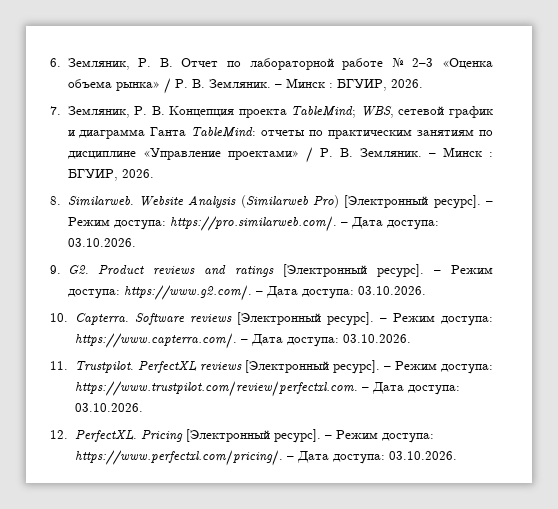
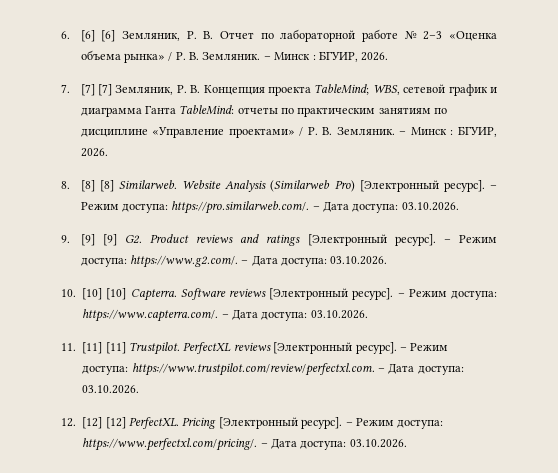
(61, 62) none -> [80,30,116,42] [6] [6]
(61, 110) none -> [80,84,112,96] [7] [7]
(61, 200) none -> [80,180,114,192] [8] [8]
(61, 269) none -> [80,234,117,246] [9] [9]
(68, 317) none -> [82,288,127,300] [10] [10]
(68, 365) none -> [82,342,126,354] [11] [11]
(68, 434) none -> [82,417,126,429] [12] [12]

